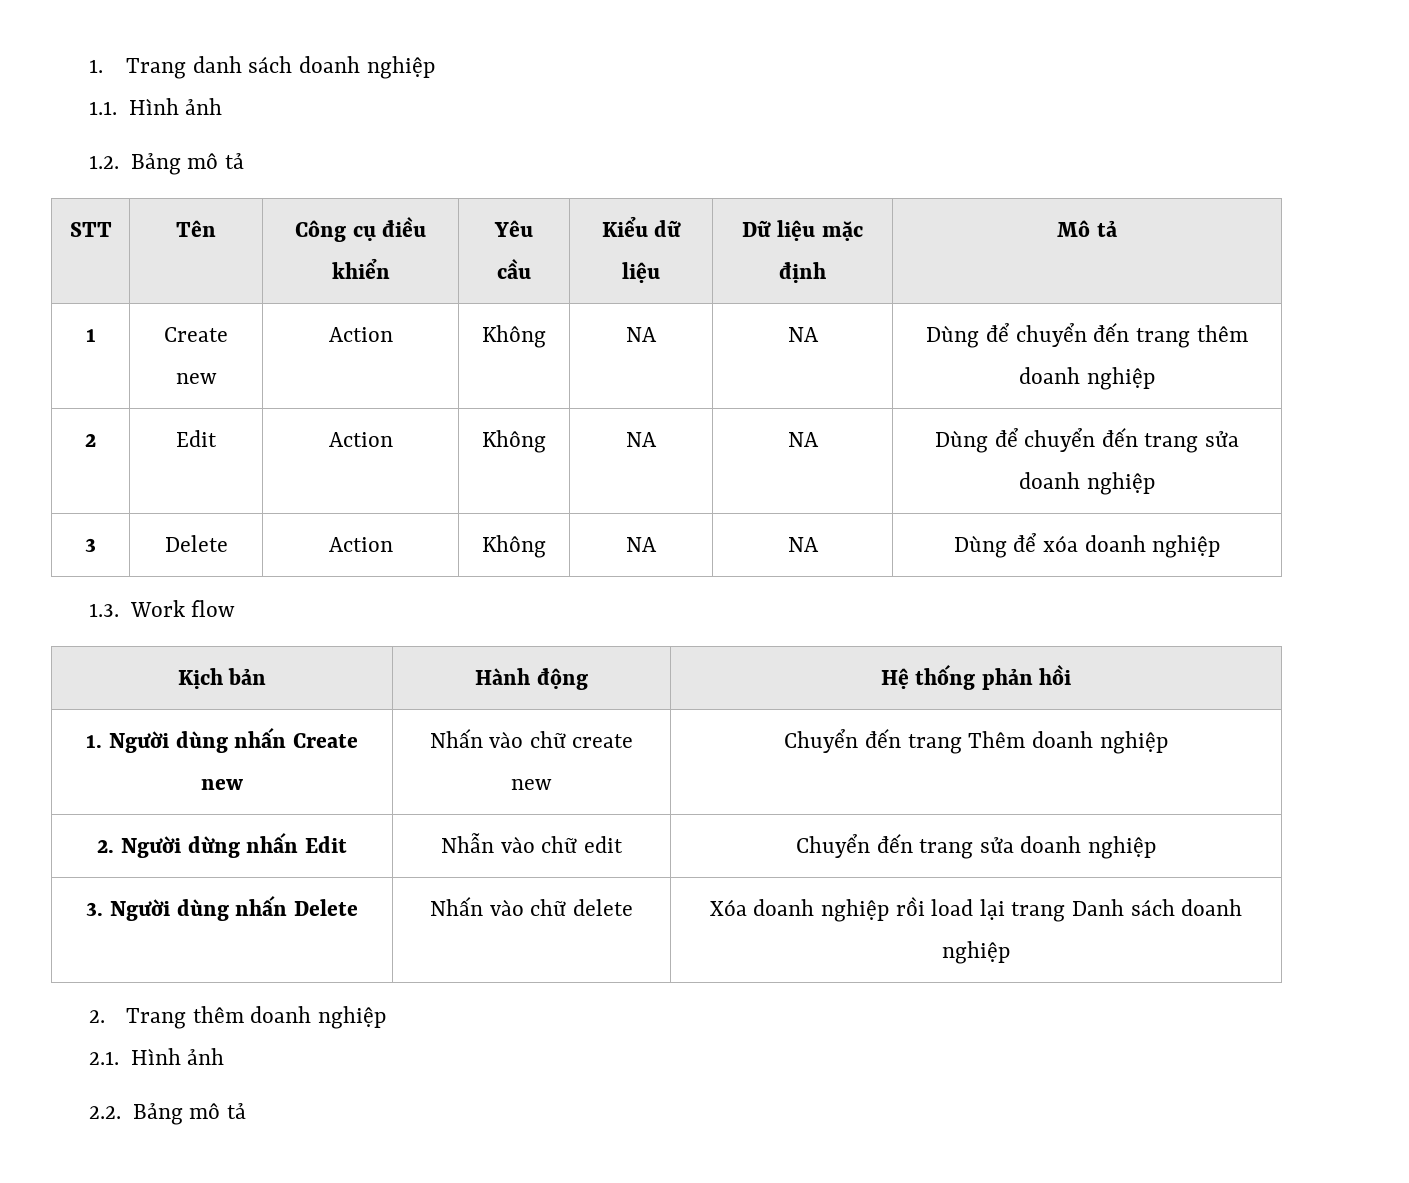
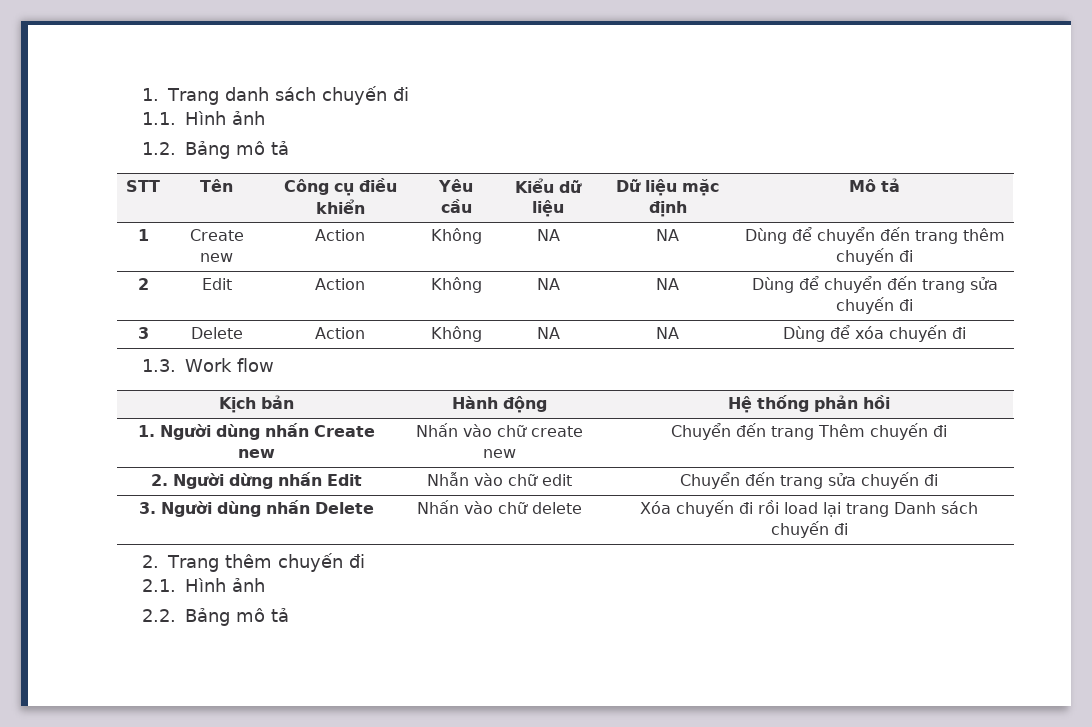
[299,56,435,79] doanh nghiệp -> [321,86,409,105] chuyến đi
[1019,367,1155,390] doanh nghiệp -> [836,248,913,265] chuyến đi
[1019,472,1155,495] doanh nghiệp -> [836,297,913,314] chuyến đi
[1084,535,1221,558] doanh nghiệp -> [889,325,966,342] chuyến đi
[1031,731,1168,754] doanh nghiệp -> [870,423,947,440] chuyến đi
[1020,836,1157,859] doanh nghiệp -> [861,472,938,489] chuyến đi
[753,899,889,922] doanh nghiệp -> [676,500,753,517] chuyến đi
[1181,899,1243,916] [942,941,1010,964] doanh nghiệp -> [770,521,848,538] chuyến đi
[250,1006,387,1029] doanh nghiệp -> [277,553,365,572] chuyến đi

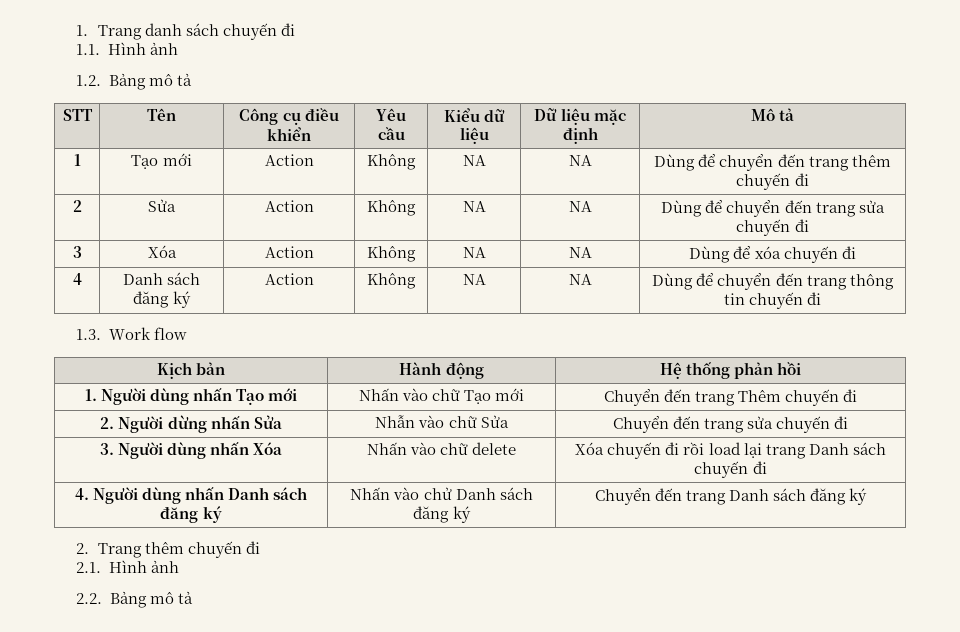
[189,229,244,241] [200,253,233,262] Create new -> [131,153,192,169] Tạo mới
[201,278,232,290] Edit -> [148,199,176,212] Sửa
[190,327,243,339] Delete -> [147,245,177,258] Xóa
(966, 333) none -> [72,273,82,285] [122,272,201,285] [133,291,191,308] [264,273,314,285] [367,273,416,289] [462,274,486,285] [568,274,592,285] [652,272,894,290] [723,292,822,309] // 4 | Danh sách đăng ký | Action | Không | NA | NA | Dùng để chuyển đến trang thông tin chuyến đi
[313,425,375,437] [237,449,275,458] [416,423,583,437] [483,449,516,458] Create new | Nhấn vào chữ create new -> [236,388,298,405] [358,388,525,404] Tạo mới | Nhấn vào chữ Tạo mới
[326,474,362,486] Edit -> [253,415,282,429] Sửa
[542,474,572,486] edit -> [480,415,509,428] Sửa
[314,502,374,514] Delete -> [253,442,283,455] Xóa
(848, 529) none -> [74,487,308,504] [160,506,222,523] [350,487,533,500] [413,506,471,523] [594,487,868,505] // 4. Người dùng nhấn Danh sách đăng ký | Nhấn vào chử Danh sách đăng ký | Chuyển đến trang Danh sách đăng ký

